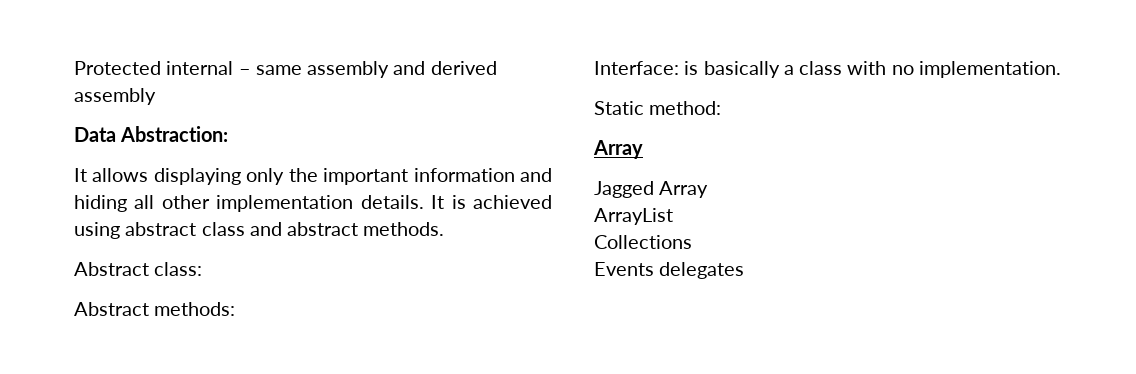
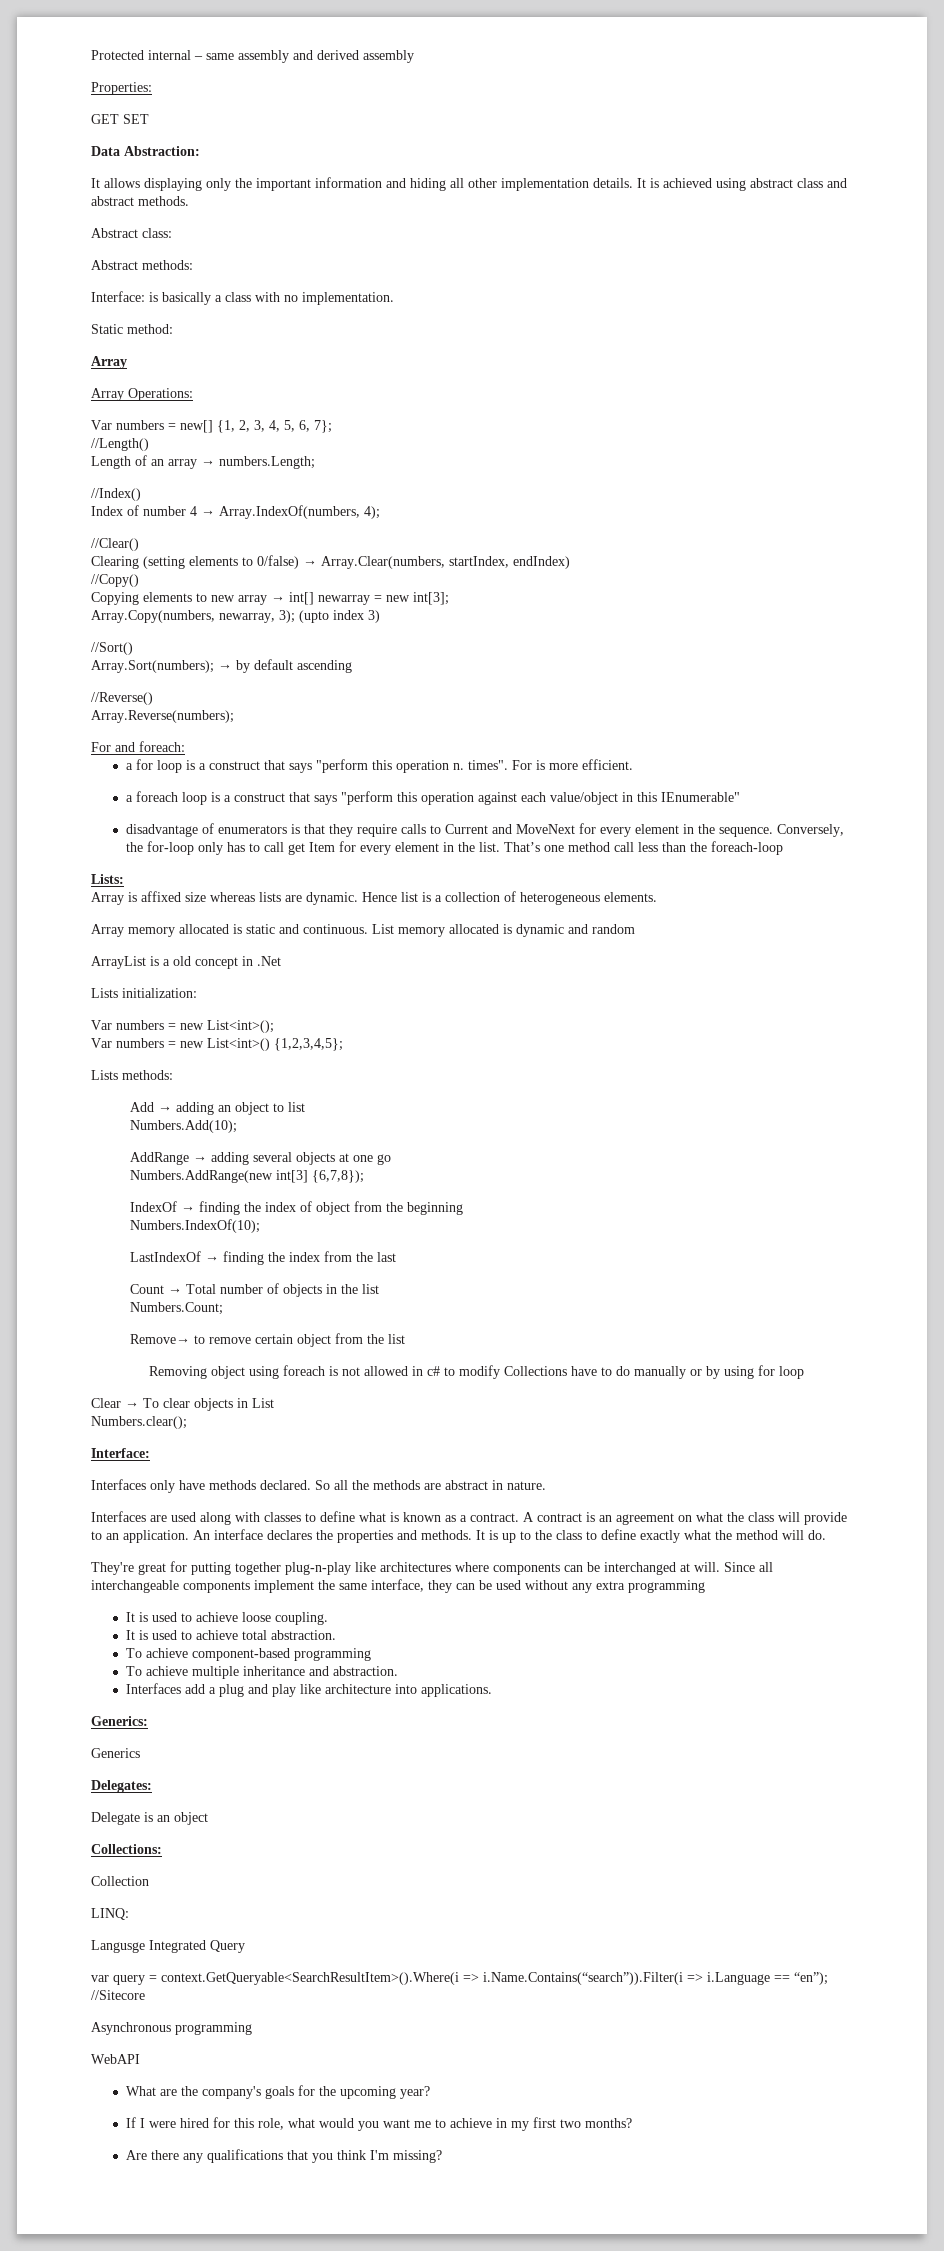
(156, 96) none -> [91,82,152,95] [91,114,149,124] // Properties: // GET SET
[594,181,709,198] [594,208,673,225] [594,235,692,249] [594,262,745,279] Jagged Array // ArrayList // Collections // Events delegates -> [91,388,193,401] [91,420,332,433] [91,438,149,451] [91,455,315,469] [91,488,141,501] [91,505,380,519] [91,538,139,551] [91,555,570,569] [91,574,139,587] [91,592,449,605] [91,610,380,623] [91,642,133,655] [91,659,352,673] [91,692,153,705] [91,710,234,723] [91,741,185,752] [125,759,633,773] [125,791,740,805] [125,823,844,837] [125,841,783,855] [91,874,124,884] [91,891,657,905] [91,924,635,937] [91,956,281,969] [91,988,197,998] [91,1020,274,1033] [91,1038,343,1051] [91,1070,173,1080] [129,1102,305,1115] [129,1120,237,1133] [129,1152,391,1165] [129,1170,364,1183] [129,1201,463,1215] [129,1219,260,1233] [129,1251,396,1265] [129,1283,379,1297] [129,1302,223,1315] [129,1333,405,1347] [148,1365,804,1379] [91,1398,274,1411] [91,1416,187,1429] [91,1448,150,1458] [91,1479,546,1493] [91,1511,847,1525] [91,1529,826,1543] [91,1561,773,1575] [91,1579,705,1593] [125,1612,328,1625] [125,1630,336,1640] [125,1648,371,1661] [125,1666,398,1679] [125,1683,492,1697] [91,1716,148,1726] [91,1748,140,1758] [91,1780,152,1793] [91,1812,208,1825] [91,1844,162,1854] [91,1876,149,1886] [91,1908,129,1920] [91,1940,245,1953] [91,1972,828,1985] [91,1990,145,2000] [91,2022,252,2035] [91,2054,140,2064] [125,2085,430,2099] [125,2117,632,2131] [125,2149,442,2163] Array Operations: // Var numbers = new[] {1, 2, 3, 4, 5, 6, 7}; // //Length() // Length of an array → numbers.Length; // //Index() // Index of number 4 → Array.IndexOf(numbers, 4); // //Clear() // Clearing (setting elements to 0/false) → Array.Clear(numbers, startIndex, endIndex) // //Copy() // Copying elements to new array → int[] newarray = new int[3]; // Array.Copy(numbers, newarray, 3); (upto index 3) // //Sort() // Array.Sort(numbers); → by default ascending // //Reverse() // Array.Reverse(numbers); // For and foreach: // a for loop is a construct that says "perform this operation n. times". For is more efficient. // a foreach loop is a construct that says "perform this operation against each value/object in this IEnumerable" // disadvantage of enumerators is that they require calls to Current and MoveNext for every element in the sequence. Conversely, the for-loop only has to call get Item for every element in the list. That’s one method call less than the foreach-loop // Lists: // Array is affixed size whereas lists are dynamic. Hence list is a collection of heterogeneous elements. // Array memory allocated is static and continuous. List memory allocated is dynamic and random // ArrayList is a old concept in .Net // Lists initialization: // Var numbers = new List<int>(); // Var numbers = new List<int>() {1,2,3,4,5}; // Lists methods: // Add → adding an object to list // Numbers.Add(10); // AddRange → adding several objects at one go // Numbers.AddRange(new int[3] {6,7,8}); // IndexOf → finding the index of object from the beginning // Numbers.IndexOf(10); // LastIndexOf → finding the index from the last // Count → Total number of objects in the list // Numbers.Count; // Remove→ to remove certain object from the list // Removing object using foreach is not allowed in c# to modify Collections have to do manually or by using for loop // Clear → To clear objects in List // Numbers.clear(); // Interface: // Interfaces only have methods declared. So all the methods are abstract in nature. // Interfaces are used along with classes to define what is known as a contract. A contract is an agreement on what the class will provide to an application. An interface declares the properties and methods. It is up to the class to define exactly what the method will do. // They're great for putting together plug-n-play like architectures where components can be interchanged at will. Since all interchangeable components implement the same interface, they can be used without any extra programming // It is used to achieve loose coupling. // It is used to achieve total abstraction. // To achieve component-based programming // To achieve multiple inheritance and abstraction. // Interfaces add a plug and play like architecture into applications. // Generics: // Generics // Delegates: // Delegate is an object // Collections: // Collection // LINQ: // Langusge Integrated Query // var query = context.GetQueryable<SearchResultItem>().Where(i => i.Name.Contains(“search”)).Filter(i => i.Language == “en”); //Sitecore // Asynchronous programming // WebAPI // What are the company's goals for the upcoming year? // If I were hired for this role, what would you want me to achieve in my first two months? // Are there any qualifications that you think I'm missing?

